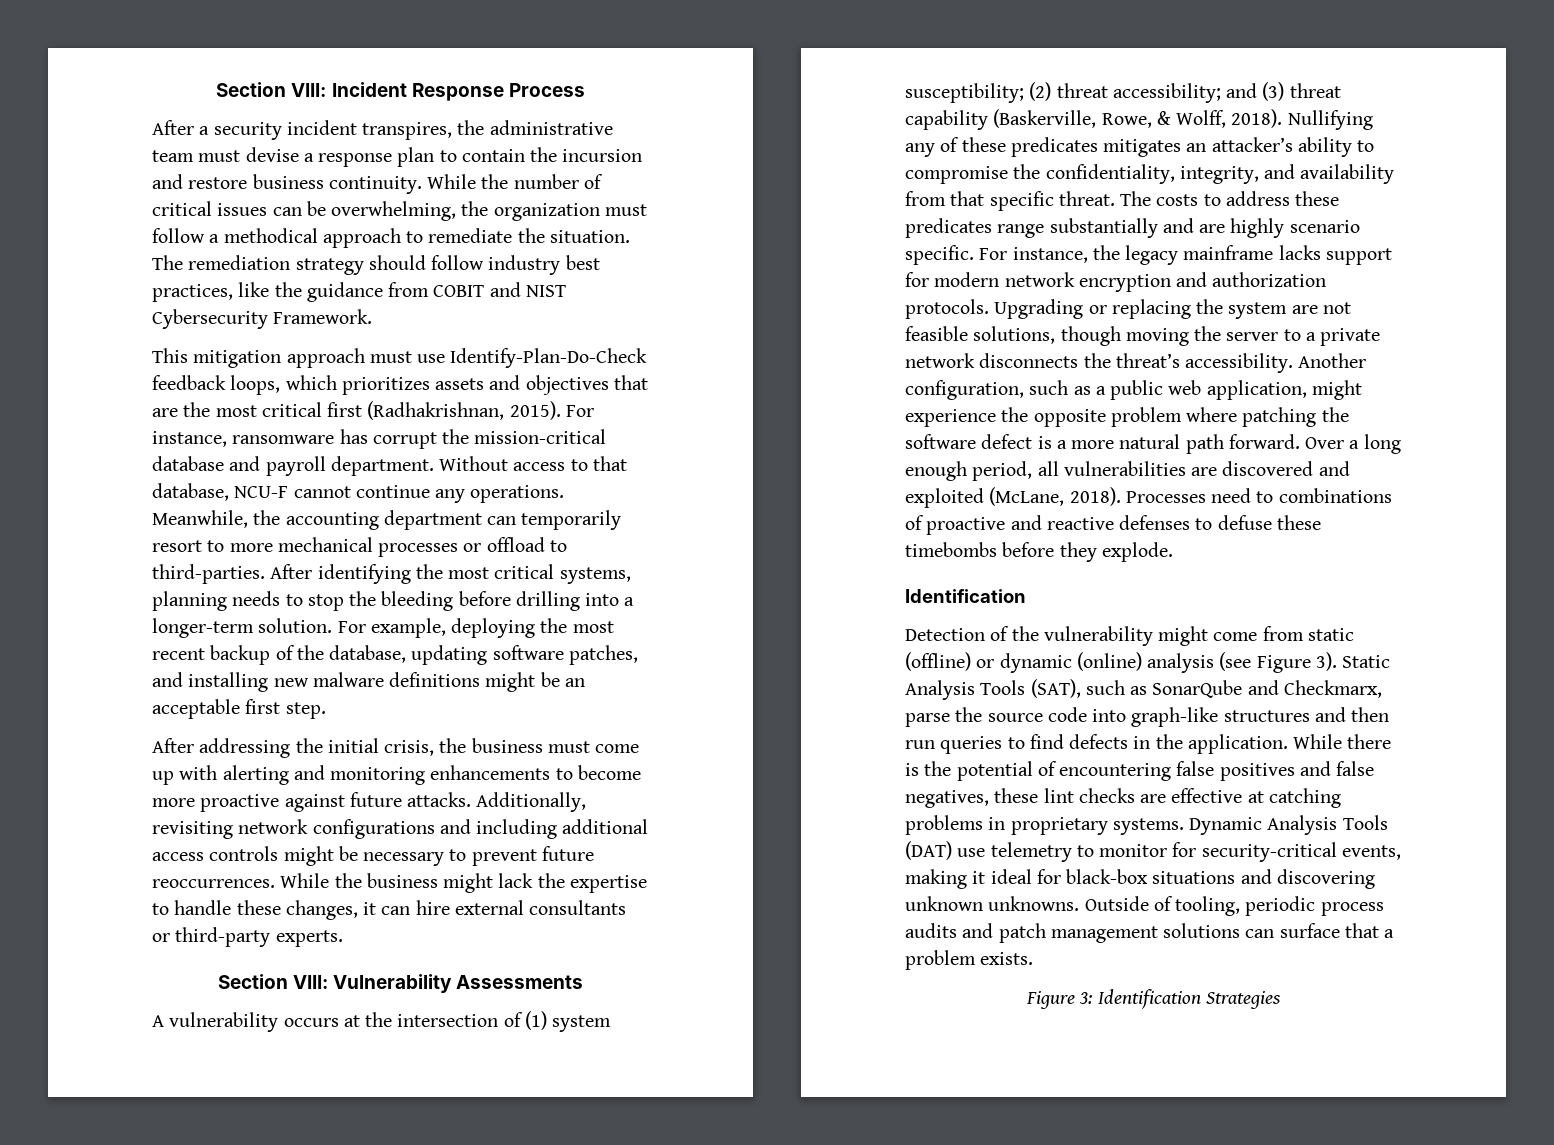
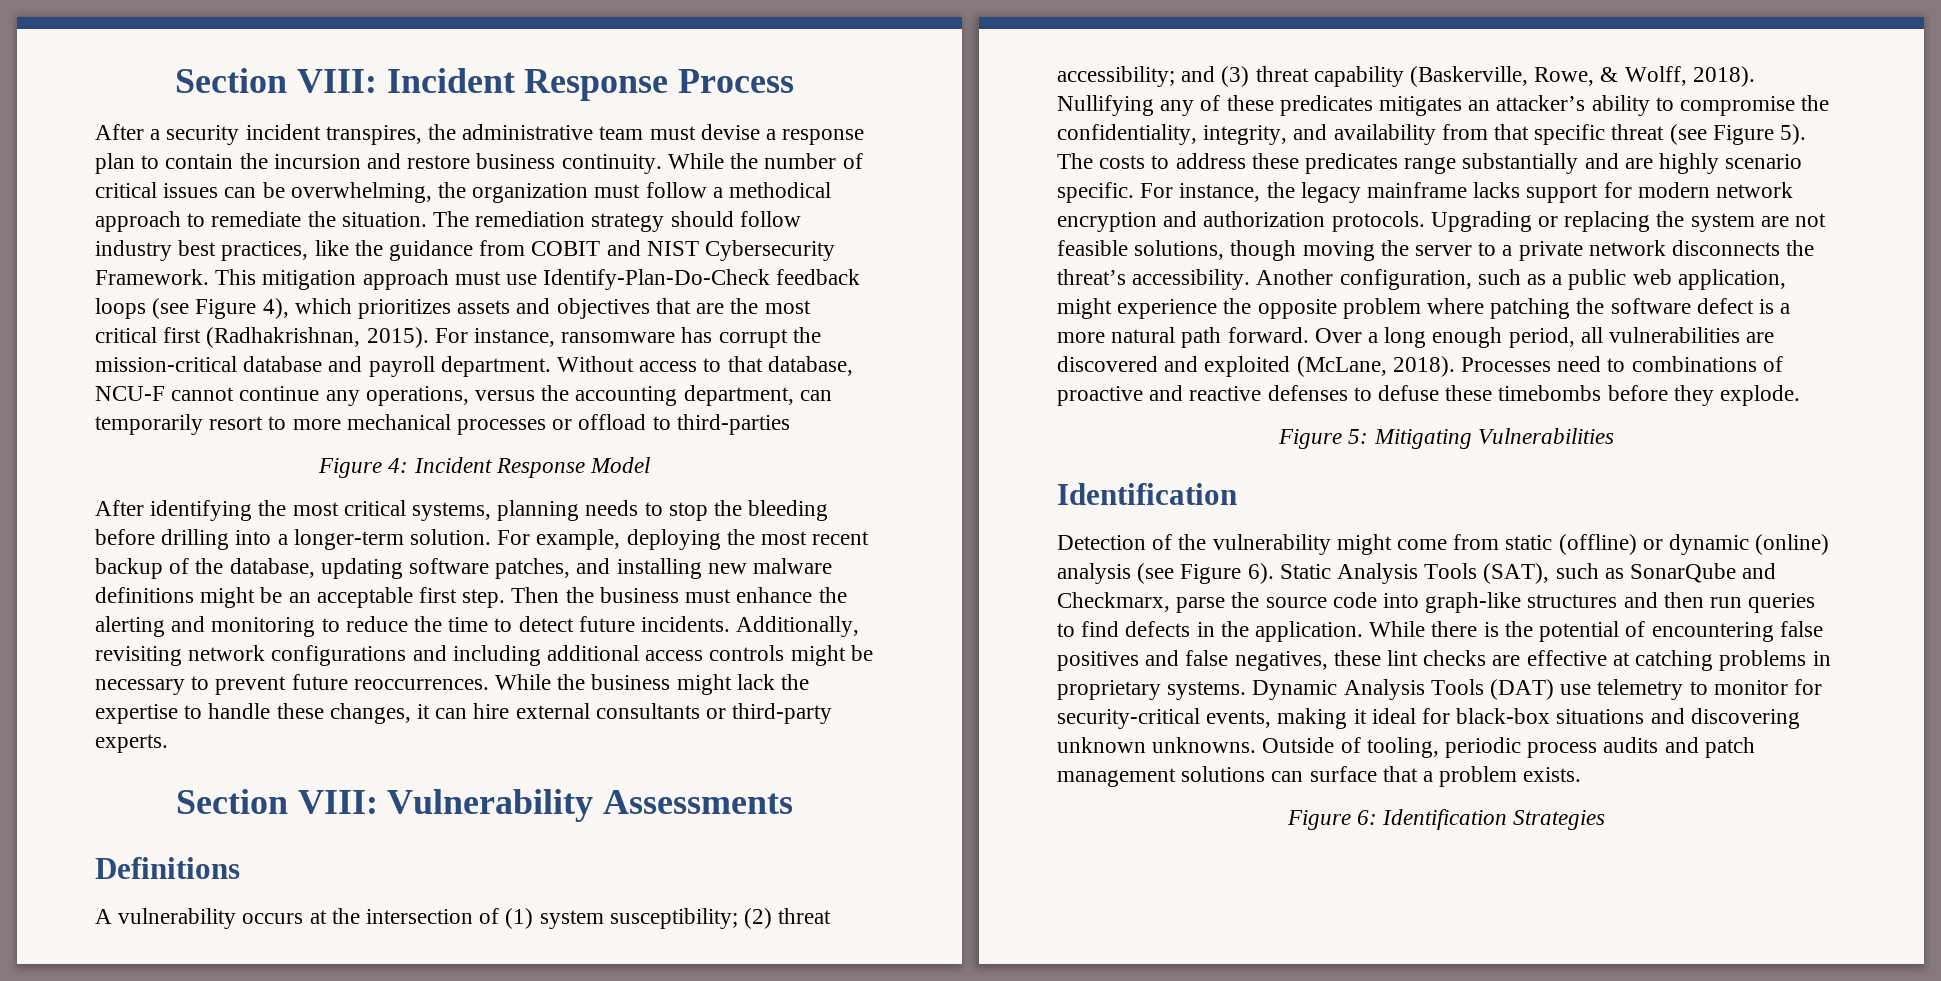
(373, 316) // -> (209, 277) none
[230,375,281,395] loops, -> [95,298,289,319] loops (see Figure 4),
[470,485,565,503] [152,510,248,528] operations. Meanwhile, -> [365,386,536,406] operations, versus
[383,510,482,530] department -> [683,385,794,406] department,
[152,564,265,584] third-parties. -> [676,414,790,435] [318,457,650,478] third-parties // Figure 4: Incident Response Model //
[152,738,640,758] [152,765,641,785] [152,792,472,812] // After addressing the initial crisis, the business must come up with alerting and monitoring enhancements to become more proactive against future attacks. -> [511,587,847,603] [95,616,731,637] Then the business must enhance the alerting and monitoring to reduce the time to detect future incidents.
(584, 982) none -> [95,857,240,879] // Definitions
[1058,191,1115,206] threat. -> [1611,124,1807,145] threat (see Figure 5).
(1173, 552) none -> [1278,428,1614,449] // Figure 5: Mitigating Vulnerabilities
[1315,652,1337,671] 3). -> [1247,563,1274,584] 6).
[1079,992,1093,1004] 3: -> [1356,810,1377,825] 6:

